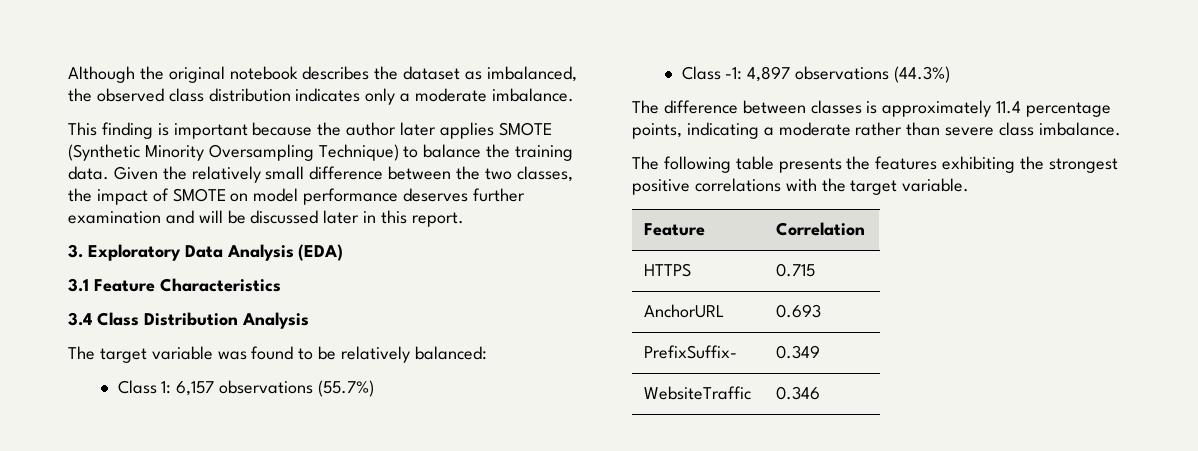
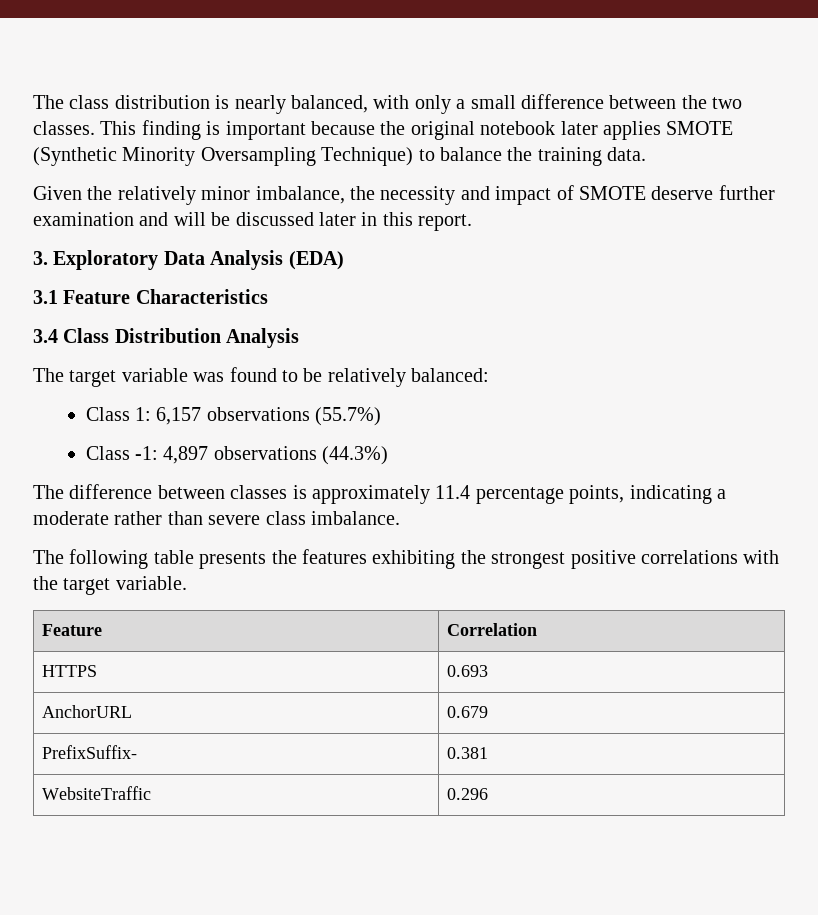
[68,66,577,83] [68,88,574,105] Although the original notebook describes the dataset as imbalanced, the observed class distribution indicates only a moderate imbalance. // -> [33,94,743,114] [33,121,95,135] The class distribution is nearly balanced, with only a small difference between the two classes.
[346,122,397,136] author -> [410,121,556,140] original notebook
(109, 173) none -> (647, 154) //
[265,166,573,182] [68,188,469,205] small difference between the two classes, the impact of SMOTE on model performance deserves -> [201,185,714,205] minor imbalance, the necessity and impact of SMOTE deserve
[776,263,816,277] 0.715 -> [447,665,489,677] 0.693
[776,304,822,318] 0.693 -> [447,706,489,718] 0.679
[776,345,821,359] 0.349 -> [447,747,489,759] 0.381
[776,386,821,400] 0.346 -> [447,788,489,800] 0.296

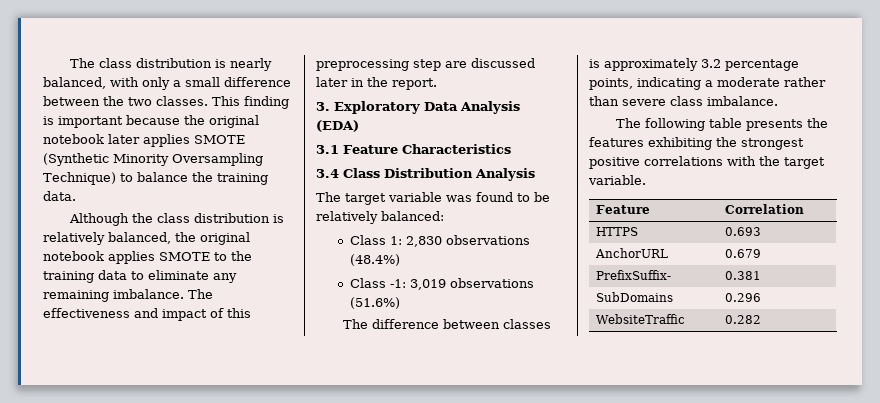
[33,185,775,205] [33,212,231,226] Given the relatively minor imbalance, the necessity and impact of SMOTE deserve further examination and will be -> [69,213,285,226] [43,232,250,245] [43,251,252,264] [43,270,237,283] [43,289,213,302] [43,308,251,321] [316,59,467,71] Although the class distribution is relatively balanced, the original notebook applies SMOTE to the training data to eliminate any remaining imbalance. The effectiveness and impact of this preprocessing step are
[382,212,413,226] this -> [367,77,388,87] the
[156,407,382,426] 6,157 observations (55.7%) -> [405,235,530,247] [349,254,400,266] 2,830 observations (48.4%)
[163,446,389,465] 4,897 observations (44.3%) -> [409,278,534,290] [349,297,400,309] 3,019 observations (51.6%)
[435,485,471,499] 11.4 -> [701,59,721,68] 3.2
(489, 753) none -> [596,292,674,302] [725,293,762,302] // SubDomains | 0.296
[447,788,489,800] 0.296 -> [725,315,762,324] 0.282

